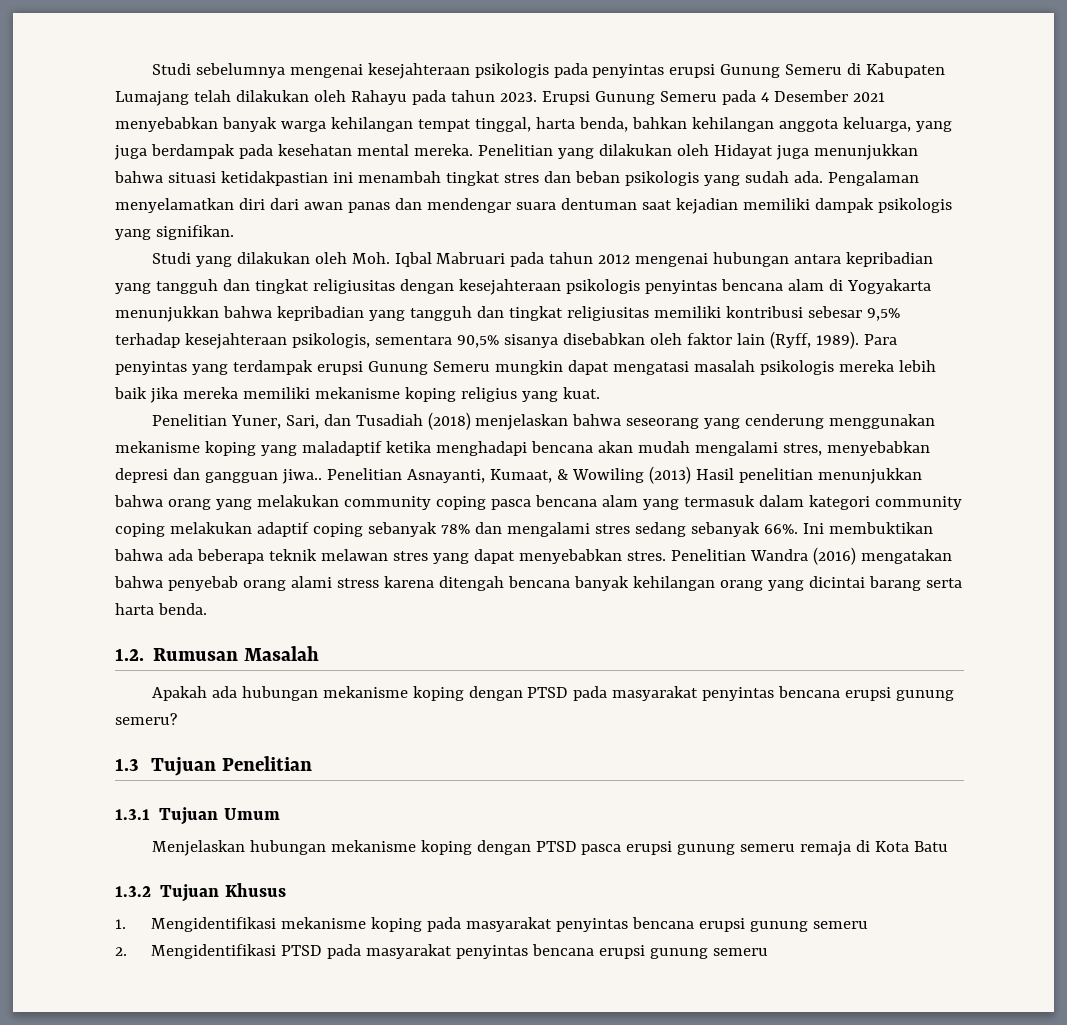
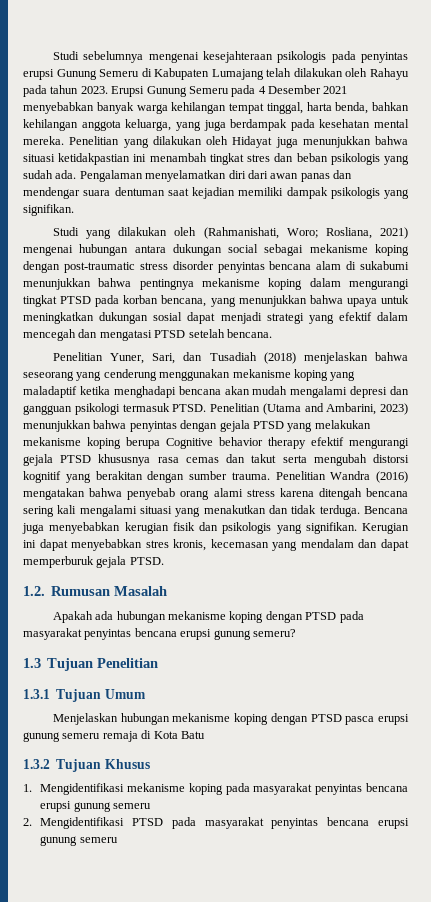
[351,252,934,267] [115,279,640,295] Moh. Iqbal Mabruari pada tahun 2012 mengenai hubungan antara kepribadian yang tangguh dan tingkat religiusitas dengan kesejahteraan psikologis -> [203,227,408,239] [23,244,409,256] [23,261,214,273] (Rahmanishati, Woro; Rosliana, 2021) mengenai hubungan antara dukungan social sebagai mekanisme koping dengan post-traumatic stress disorder
[846,279,931,294] [115,306,900,322] [115,331,897,349] [115,360,936,375] [114,387,600,403] Yogyakarta menunjukkan bahwa kepribadian yang tangguh dan tingkat religiusitas memiliki kontribusi sebesar 9,5% terhadap kesejahteraan psikologis, sementara 90,5% sisanya disebabkan oleh faktor lain (Ryff, 1989). Para penyintas yang terdampak erupsi Gunung Semeru mungkin dapat mengatasi masalah psikologis mereka lebih baik jika mereka memiliki mekanisme koping religius yang kuat. -> [360,261,409,270] [23,278,409,290] [23,295,409,307] [23,312,408,324] [23,329,272,341] sukabumi menunjukkan bahwa pentingnya mekanisme koping dalam mengurangi tingkat PTSD pada korban bencana, yang menunjukkan bahwa upaya untuk meningkatkan dukungan sosial dapat menjadi strategi yang efektif dalam mencegah dan mengatasi PTSD setelah bencana.
[782,441,930,456] stres, menyebabkan -> (348, 392) none
[281,466,922,484] [114,495,962,510] [115,522,933,537] [114,549,666,564] jiwa.. Penelitian Asnayanti, Kumaat, & Wowiling (2013) Hasil penelitian menunjukkan bahwa orang yang melakukan community coping pasca bencana alam yang termasuk dalam kategori community coping melakukan adaptif coping sebanyak 78% dan mengalami stres sedang sebanyak 66%. Ini membuktikan bahwa ada beberapa teknik melawan stres yang dapat menyebabkan stres. -> [74,403,408,415] [23,420,371,432] [23,437,409,449] [23,454,410,466] [23,471,270,483] psikologi termasuk PTSD. Penelitian (Utama and Ambarini, 2023) menunjukkan bahwa penyintas dengan gejala PTSD yang melakukan mekanisme koping berupa Cognitive behavior therapy efektif mengurangi gejala PTSD khususnya rasa cemas dan takut serta mengubah distorsi kognitif yang berakitan dengan sumber trauma.
[573,576,962,591] [115,603,207,615] banyak kehilangan orang yang dicintai barang serta harta benda. -> [23,505,408,517] [22,522,409,534] [23,539,409,551] [23,556,164,568] sering kali mengalami situasi yang menakutkan dan tidak terduga. Bencana juga menyebabkan kerugian fisik dan psikologis yang signifikan. Kerugian ini dapat menyebabkan stres kronis, kecemasan yang mendalam dan dapat memperburuk gejala PTSD.

